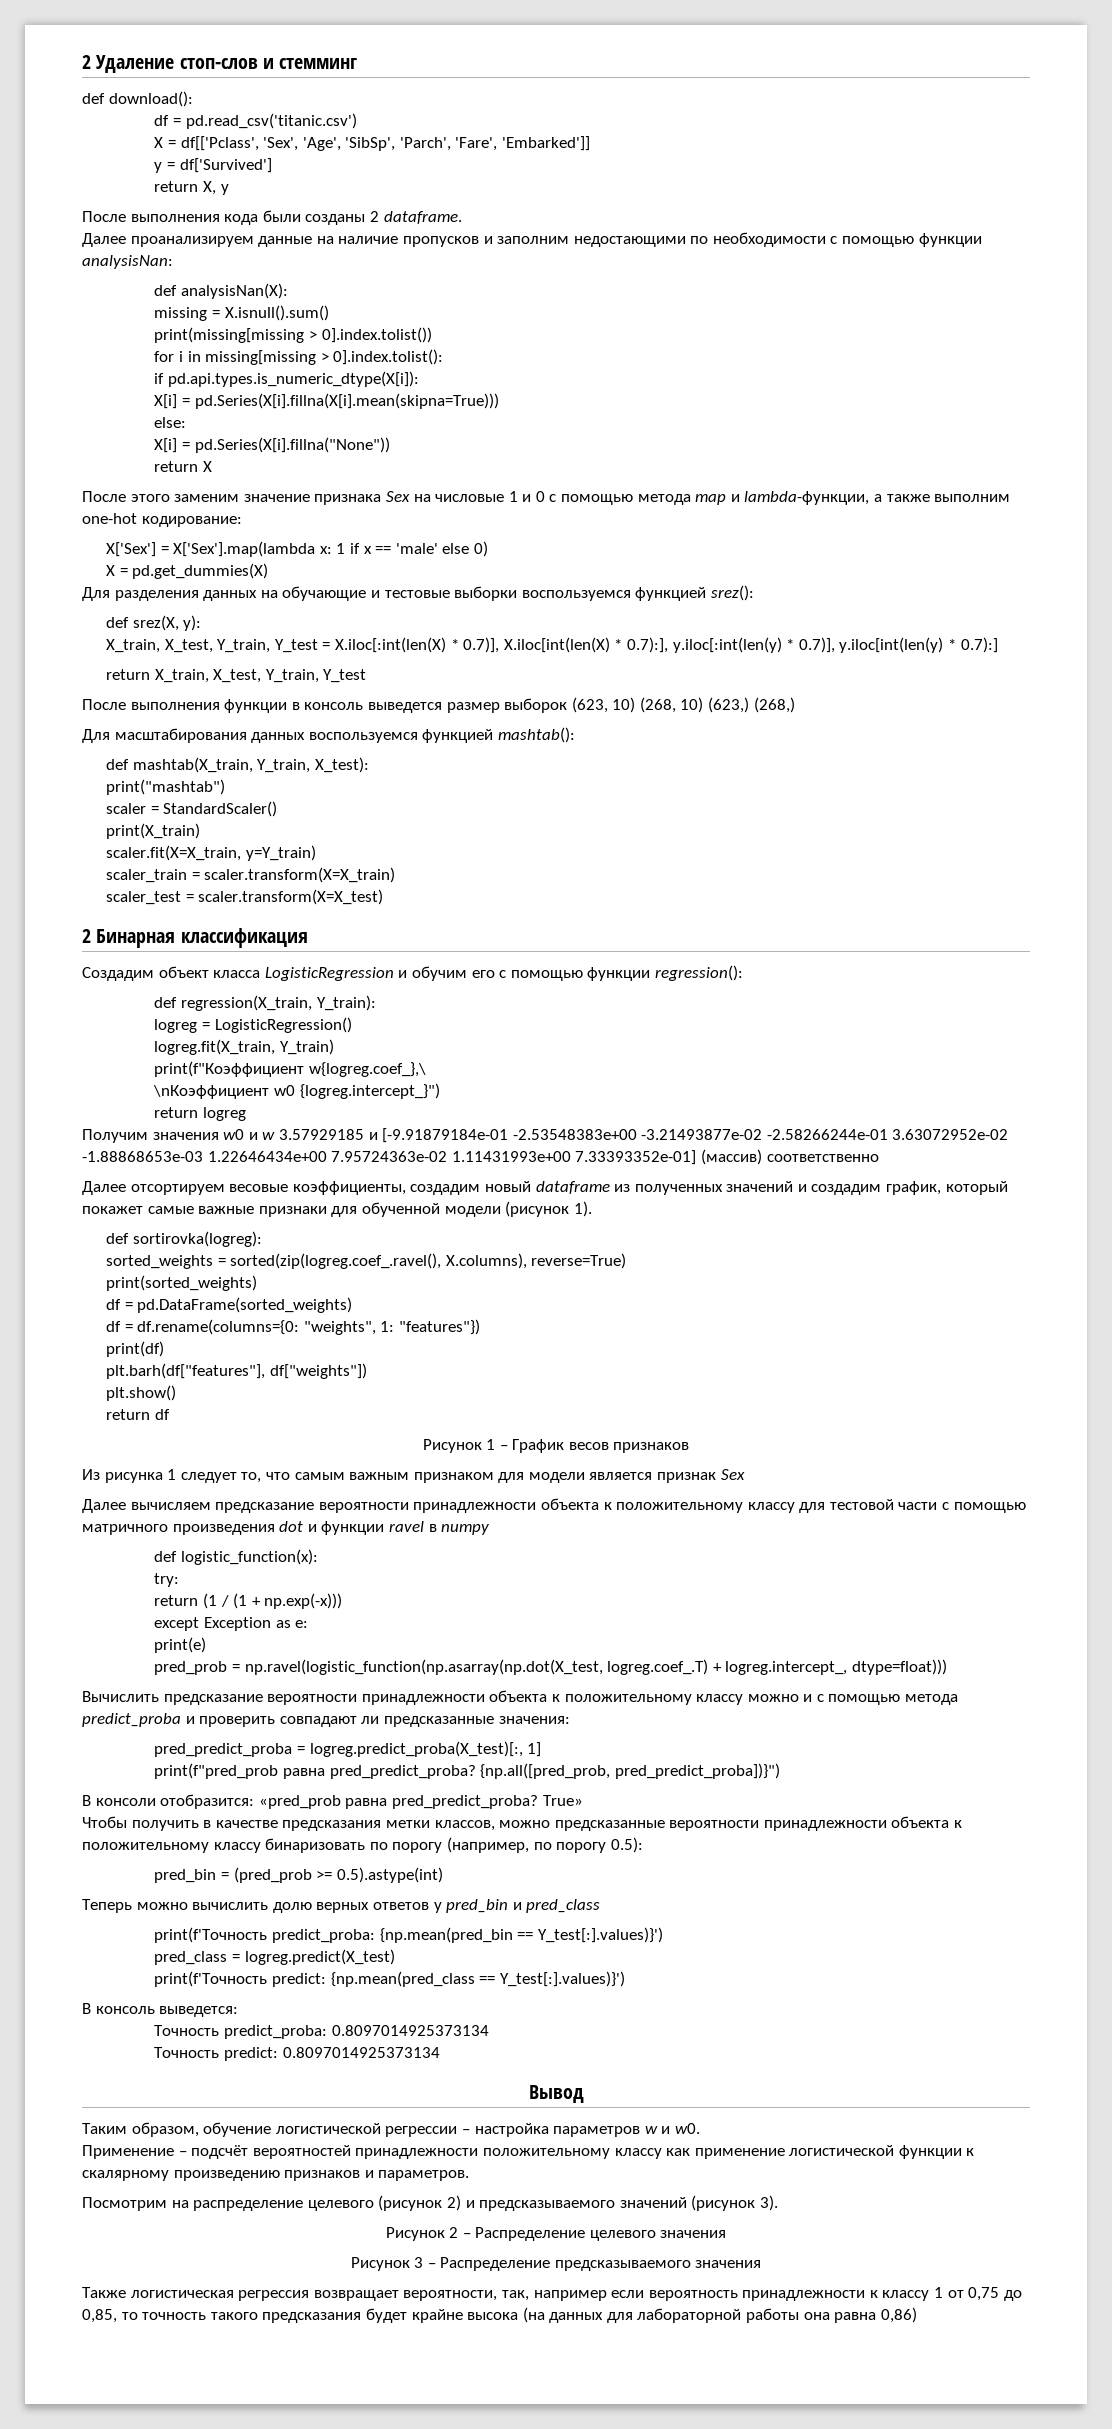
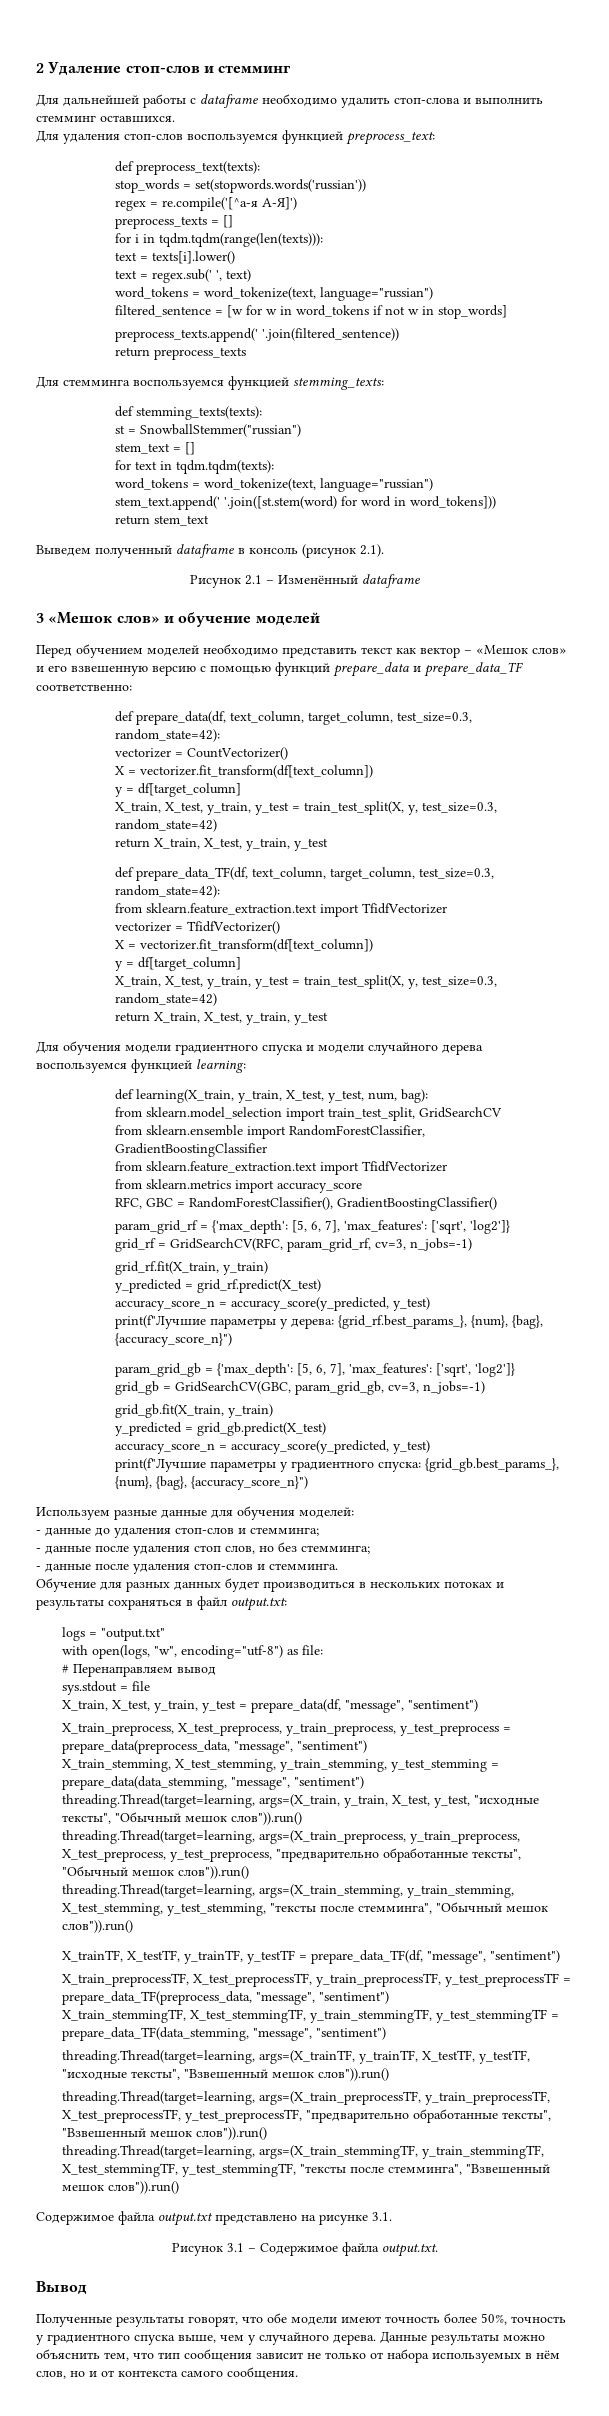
[82,91,193,107] [154,113,357,129] [154,136,591,151] [154,158,272,173] [154,181,229,195] [82,210,462,225] [82,232,982,247] [82,255,173,269] [154,283,288,299] [154,305,329,321] [154,327,432,343] [154,349,444,365] [154,371,419,387] [154,393,499,409] [154,417,187,428] [154,437,390,453] [154,461,212,472] [82,491,1011,505] [82,513,242,527] [106,541,489,557] [106,563,269,579] [82,585,754,601] [106,615,202,631] [106,637,998,653] [106,669,367,683] [82,697,795,713] [82,727,575,743] [106,757,369,773] [106,779,226,795] [106,801,278,817] [106,823,201,839] [106,845,316,861] [106,867,396,883] [106,889,384,905] [82,928,308,948] [82,965,743,981] [154,995,376,1011] [154,1017,352,1033] [154,1039,334,1055] [154,1061,426,1077] [153,1083,440,1099] [154,1107,246,1121] [82,1128,1009,1143] [82,1149,879,1165] [82,1181,1008,1195] [82,1201,592,1217] [106,1231,262,1247] [106,1253,627,1269] [106,1275,258,1291] [106,1297,353,1313] [106,1319,481,1335] [106,1341,165,1357] [106,1363,367,1379] [106,1385,177,1401] [106,1409,170,1420] [422,1439,690,1453] [82,1469,745,1483] [82,1498,1026,1513] [82,1521,490,1535] [154,1549,318,1565] [154,1573,180,1587] [154,1593,343,1609] [154,1617,309,1631] [154,1637,207,1653] [154,1659,947,1675] [82,1690,959,1705] [82,1713,570,1727] [154,1741,542,1757] [154,1763,780,1779] [82,1794,583,1809] [82,1816,963,1831] [82,1837,643,1853] [154,1867,443,1883] [82,1899,601,1913] [154,1927,663,1943] [154,1949,395,1965] [154,1971,625,1987] [82,2003,239,2017] [154,2025,489,2039] [154,2047,440,2061] [528,2085,584,2103] [82,2122,700,2137] [82,2145,975,2159] [82,2170,470,2181] [82,2195,778,2211] [385,2227,727,2241] [350,2257,762,2271] [82,2287,1022,2301] [82,2307,917,2323] def download(): // df = pd.read_csv('titanic.csv') // X = df[['Pclass', 'Sex', 'Age', 'SibSp', 'Parch', 'Fare', 'Embarked']] // y = df['Survived'] // return X, y // После выполнения кода были созданы 2 dataframe. // Далее проанализируем данные на наличие пропусков и заполним недостающими по необходимости с помощью функции analysisNan: // def analysisNan(X): // missing = X.isnull().sum() // print(missing[missing > 0].index.tolist()) // for i in missing[missing > 0].index.tolist(): // if pd.api.types.is_numeric_dtype(X[i]): // X[i] = pd.Series(X[i].fillna(X[i].mean(skipna=True))) // else: // X[i] = pd.Series(X[i].fillna("None")) // return X // После этого заменим значение признака Sex на числовые 1 и 0 с помощью метода map и lambda-функции, а также выполним one-hot кодирование: // X['Sex'] = X['Sex'].map(lambda x: 1 if x == 'male' else 0) // X = pd.get_dummies(X) // Для разделения данных на обучающие и тестовые выборки воспользуемся функцией srez(): // def srez(X, y): // X_train, X_test, Y_train, Y_test = X.iloc[:int(len(X) * 0.7)], X.iloc[int(len(X) * 0.7):], y.iloc[:int(len(y) * 0.7)], y.iloc[int(len(y) * 0.7):] // return X_train, X_test, Y_train, Y_test // После выполнения функции в консоль выведется размер выборок (623, 10) (268, 10) (623,) (268,) // Для масштабирования данных воспользуемся функцией mashtab(): // def mashtab(X_train, Y_train, X_test): // print("mashtab") // scaler = StandardScaler() // print(X_train) // scaler.fit(X=X_train, y=Y_train) // scaler_train = scaler.transform(X=X_train) // scaler_test = scaler.transform(X=X_test) // 2 Бинарная классификация // Создадим объект класса LogisticRegression и обучим его с помощью функции regression(): // def regression(X_train, Y_train): // logreg = LogisticRegression() // logreg.fit(X_train, Y_train) // print(f"Коэффициент w{logreg.coef_},\ // \nКоэффициент w0 {logreg.intercept_}") // return logreg // Получим значения w0 и w 3.57929185 и [-9.91879184e-01 -2.53548383e+00 -3.21493877e-02 -2.58266244e-01 3.63072952e-02 -1.88868653e-03 1.22646434e+00 7.95724363e-02 1.11431993e+00 7.33393352e-01] (массив) соответственно // Далее отсортируем весовые коэффициенты, создадим новый dataframe из полученных значений и создадим график, который покажет самые важные признаки для обученной модели (рисунок 1). // def sortirovka(logreg): // sorted_weights = sorted(zip(logreg.coef_.ravel(), X.columns), reverse=True) // print(sorted_weights) // df = pd.DataFrame(sorted_weights) // df = df.rename(columns={0: "weights", 1: "features"}) // print(df) // plt.barh(df["features"], df["weights"]) // plt.show() // return df // Рисунок 1 – График весов признаков // Из рисунка 1 следует то, что самым важным признаком для модели является признак Sex // Далее вычисляем предсказание вероятности принадлежности объекта к положительному классу для тестовой части с помощью матричного произведения dot и функции ravel в numpy // def logistic_function(x): // try: // return (1 / (1 + np.exp(-x))) // except Exception as e: // print(e) // pred_prob = np.ravel(logistic_function(np.asarray(np.dot(X_test, logreg.coef_.T) + logreg.intercept_, dtype=float))) // Вычислить предсказание вероятности принадлежности объекта к положительному классу можно и с помощью метода predict_proba и проверить совпадают ли предсказанные значения: // pred_predict_proba = logreg.predict_proba(X_test)[:, 1] // print(f"pred_prob равна pred_predict_proba? {np.all([pred_prob, pred_predict_proba])}") // В консоли отобразится: «pred_prob равна pred_predict_proba? True» // Чтобы получить в качестве предсказания метки классов, можно предсказанные вероятности принадлежности объекта к положительному классу бинаризовать по порогу (например, по порогу 0.5): // pred_bin = (pred_prob >= 0.5).astype(int) // Теперь можно вычислить долю верных ответов у pred_bin и pred_class // print(f'Точность predict_proba: {np.mean(pred_bin == Y_test[:].values)}') // pred_class = logreg.predict(X_test) // print(f'Точность predict: {np.mean(pred_class == Y_test[:].values)}') // В консоль выведется: // Точность predict_proba: 0.8097014925373134 // Точность predict: 0.8097014925373134 // Вывод // Таким образом, обучение логистической регрессии – настройка параметров w и w0. // Применение – подсчёт вероятностей принадлежности положительному классу как применение логистической функции к скалярному произведению признаков и параметров. // Посмотрим на распределение целевого (рисунок 2) и предсказываемого значений (рисунок 3). // Рисунок 2 – Распределение целевого значения // Рисунок 3 – Распределение предсказываемого значения // Также логистическая регрессия возвращает вероятности, так, например если вероятность принадлежности к классу 1 от 0,75 до 0,85, то точность такого предсказания будет крайне высока (на данных для лабораторной работы она равна 0,86) -> [36,94,543,108] [36,115,175,123] [36,130,435,145] [114,161,260,175] [114,179,366,193] [114,197,297,211] [114,215,233,229] [114,233,323,247] [114,251,235,264] [114,269,251,283] [114,287,433,301] [114,305,507,319] [114,328,399,342] [114,347,246,360] [36,376,384,390] [114,406,262,420] [114,424,301,437] [114,442,195,455] [114,460,274,474] [114,478,433,492] [114,496,496,510] [114,515,209,526] [36,544,384,558] [189,574,420,588] [36,612,320,627] [36,644,567,658] [36,662,523,677] [36,684,132,691] [114,711,472,725] [114,729,220,742] [114,747,288,760] [114,765,373,778] [114,783,241,797] [114,801,497,815] [114,819,217,832] [114,838,328,851] [114,867,494,881] [114,885,220,898] [114,903,447,917] [114,921,280,934] [114,939,373,952] [114,957,241,971] [114,975,497,989] [114,993,217,1006] [114,1012,328,1025] [36,1041,483,1055] [36,1059,246,1073] [114,1089,428,1103] [114,1107,502,1121] [114,1125,425,1139] [114,1143,267,1157] [114,1161,447,1175] [114,1179,362,1193] [114,1197,497,1211] [114,1220,510,1234] [114,1238,472,1252] [114,1261,268,1275] [114,1279,321,1293] [114,1297,430,1311] [114,1315,543,1329] [114,1333,232,1347] [114,1363,515,1377] [114,1381,485,1395] [114,1404,273,1418] [114,1422,326,1436] [114,1440,430,1454] [114,1458,559,1472] [114,1476,308,1490] [36,1506,354,1520] [36,1527,319,1538] [36,1542,370,1556] [36,1563,338,1574] [36,1578,504,1592] [36,1596,287,1611] [62,1627,166,1641] [62,1645,324,1659] [62,1664,217,1677] [62,1681,151,1695] [62,1699,479,1713] [62,1723,512,1736] [62,1740,368,1754] [62,1759,500,1772] [62,1776,365,1790] [62,1794,540,1808] [62,1812,303,1825] [62,1830,521,1844] [62,1848,522,1862] [62,1866,250,1879] [62,1884,515,1898] [62,1902,549,1916] [62,1920,134,1933] [62,1950,561,1964] [62,1973,572,1987] [62,1991,390,2005] [62,2009,560,2023] [62,2027,387,2041] [62,2050,531,2064] [62,2068,390,2081] [62,2091,551,2105] [62,2109,552,2123] [62,2127,268,2140] [62,2145,545,2159] [62,2163,551,2177] [62,2181,180,2194] [36,2211,392,2226] [171,2242,438,2257] [36,2281,87,2295] [36,2313,566,2327] [36,2331,545,2345] [36,2349,560,2363] [36,2367,298,2379] Для дальнейшей работы с dataframe необходимо удалить стоп-слова и выполнить стемминг оставшихся. // Для удаления стоп-слов воспользуемся функцией preprocess_text: // def preprocess_text(texts): // stop_words = set(stopwords.words('russian')) // regex = re.compile('[^а-я А-Я]') // preprocess_texts = [] // for i in tqdm.tqdm(range(len(texts))): // text = texts[i].lower() // text = regex.sub(' ', text) // word_tokens = word_tokenize(text, language="russian") // filtered_sentence = [w for w in word_tokens if not w in stop_words] // preprocess_texts.append(' '.join(filtered_sentence)) // return preprocess_texts // Для стемминга воспользуемся функцией stemming_texts: // def stemming_texts(texts): // st = SnowballStemmer("russian") // stem_text = [] // for text in tqdm.tqdm(texts): // word_tokens = word_tokenize(text, language="russian") // stem_text.append(' '.join([st.stem(word) for word in word_tokens])) // return stem_text // Выведем полученный dataframe в консоль (рисунок 2.1). // Рисунок 2.1 – Изменённый dataframe // 3 «Мешок слов» и обучение моделей // Перед обучением моделей необходимо представить текст как вектор – «Мешок слов» и его взвешенную версию с помощью функций prepare_data и prepare_data_TF соответственно: // def prepare_data(df, text_column, target_column, test_size=0.3, random_state=42): // vectorizer = CountVectorizer() // X = vectorizer.fit_transform(df[text_column]) // y = df[target_column] // X_train, X_test, y_train, y_test = train_test_split(X, y, test_size=0.3, random_state=42) // return X_train, X_test, y_train, y_test // def prepare_data_TF(df, text_column, target_column, test_size=0.3, random_state=42): // from sklearn.feature_extraction.text import TfidfVectorizer // vectorizer = TfidfVectorizer() // X = vectorizer.fit_transform(df[text_column]) // y = df[target_column] // X_train, X_test, y_train, y_test = train_test_split(X, y, test_size=0.3, random_state=42) // return X_train, X_test, y_train, y_test // Для обучения модели градиентного спуска и модели случайного дерева воспользуемся функцией learning: // def learning(X_train, y_train, X_test, y_test, num, bag): // from sklearn.model_selection import train_test_split, GridSearchCV // from sklearn.ensemble import RandomForestClassifier, GradientBoostingClassifier // from sklearn.feature_extraction.text import TfidfVectorizer // from sklearn.metrics import accuracy_score // RFC, GBC = RandomForestClassifier(), GradientBoostingClassifier() // param_grid_rf = {'max_depth': [5, 6, 7], 'max_features': ['sqrt', 'log2']} // grid_rf = GridSearchCV(RFC, param_grid_rf, cv=3, n_jobs=-1) // grid_rf.fit(X_train, y_train) // y_predicted = grid_rf.predict(X_test) // accuracy_score_n = accuracy_score(y_predicted, y_test) // print(f"Лучшие параметры у дерева: {grid_rf.best_params_}, {num}, {bag}, {accuracy_score_n}") // param_grid_gb = {'max_depth': [5, 6, 7], 'max_features': ['sqrt', 'log2']} // grid_gb = GridSearchCV(GBC, param_grid_gb, cv=3, n_jobs=-1) // grid_gb.fit(X_train, y_train) // y_predicted = grid_gb.predict(X_test) // accuracy_score_n = accuracy_score(y_predicted, y_test) // print(f"Лучшие параметры у градиентного спуска: {grid_gb.best_params_}, {num}, {bag}, {accuracy_score_n}") // Используем разные данные для обучения моделей: // - данные до удаления стоп-слов и стемминга; // - данные после удаления стоп слов, но без стемминга; // - данные после удаления стоп-слов и стемминга. // Обучение для разных данных будет производиться в нескольких потоках и результаты сохраняться в файл output.txt: // logs = "output.txt" // with open(logs, "w", encoding="utf-8") as file: // # Перенаправляем вывод // sys.stdout = file // X_train, X_test, y_train, y_test = prepare_data(df, "message", "sentiment") // X_train_preprocess, X_test_preprocess, y_train_preprocess, y_test_preprocess = prepare_data(preprocess_data, "message", "sentiment") // X_train_stemming, X_test_stemming, y_train_stemming, y_test_stemming = prepare_data(data_stemming, "message", "sentiment") // threading.Thread(target=learning, args=(X_train, y_train, X_test, y_test, "исходные тексты", "Обычный мешок слов")).run() // threading.Thread(target=learning, args=(X_train_preprocess, y_train_preprocess, X_test_preprocess, y_test_preprocess, "предварительно обработанные тексты", "Обычный мешок слов")).run() // threading.Thread(target=learning, args=(X_train_stemming, y_train_stemming, X_test_stemming, y_test_stemming, "тексты после стемминга", "Обычный мешок слов")).run() // X_trainTF, X_testTF, y_trainTF, y_testTF = prepare_data_TF(df, "message", "sentiment") // X_train_preprocessTF, X_test_preprocessTF, y_train_preprocessTF, y_test_preprocessTF = prepare_data_TF(preprocess_data, "message", "sentiment") // X_train_stemmingTF, X_test_stemmingTF, y_train_stemmingTF, y_test_stemmingTF = prepare_data_TF(data_stemming, "message", "sentiment") // threading.Thread(target=learning, args=(X_trainTF, y_trainTF, X_testTF, y_testTF, "исходные тексты", "Взвешенный мешок слов")).run() // threading.Thread(target=learning, args=(X_train_preprocessTF, y_train_preprocessTF, X_test_preprocessTF, y_test_preprocessTF, "предварительно обработанные тексты", "Взвешенный мешок слов")).run() // threading.Thread(target=learning, args=(X_train_stemmingTF, y_train_stemmingTF, X_test_stemmingTF, y_test_stemmingTF, "тексты после стемминга", "Взвешенный мешок слов")).run() // Содержимое файла output.txt представлено на рисунке 3.1. // Рисунок 3.1 – Содержимое файла output.txt. // Вывод // Полученные результаты говорят, что обе модели имеют точность более 50%, точность у градиентного спуска выше, чем у случайного дерева. Данные результаты можно объяснить тем, что тип сообщения зависит не только от набора используемых в нём слов, но и от контекста самого сообщения.

